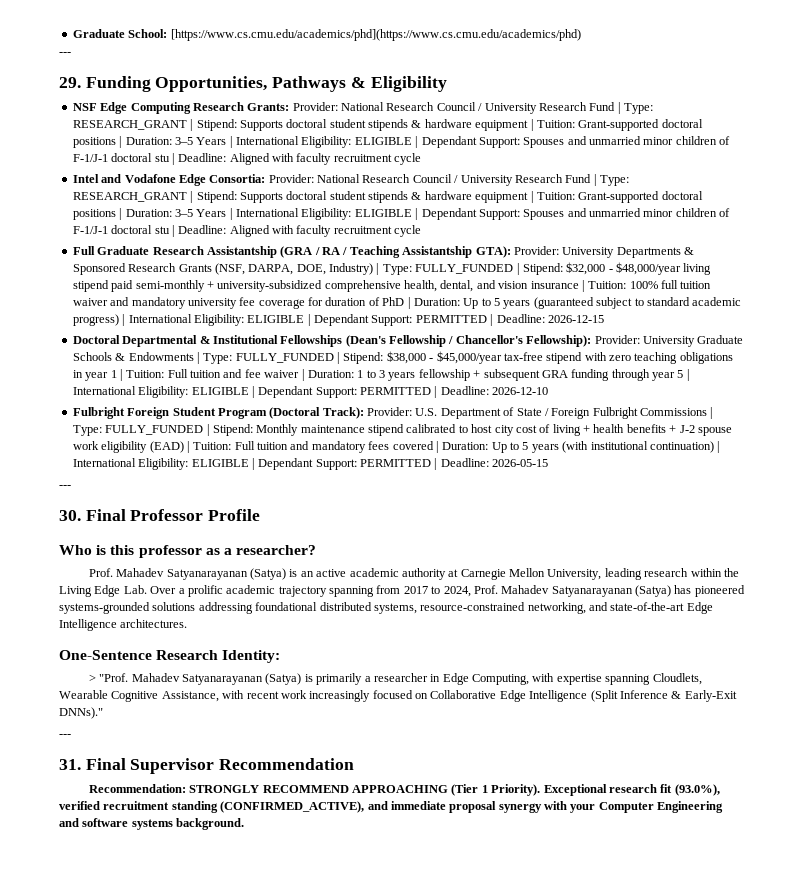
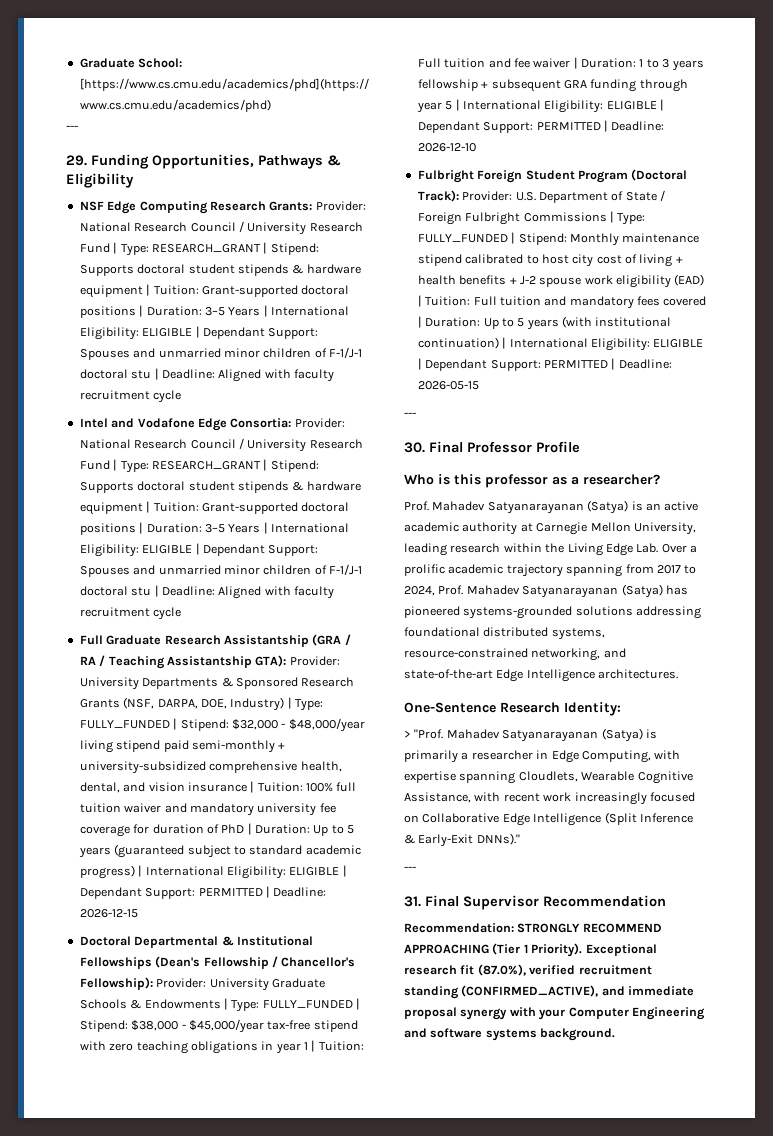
[674,784,720,796] (93.0%), -> [477,964,526,976] (87.0%),

